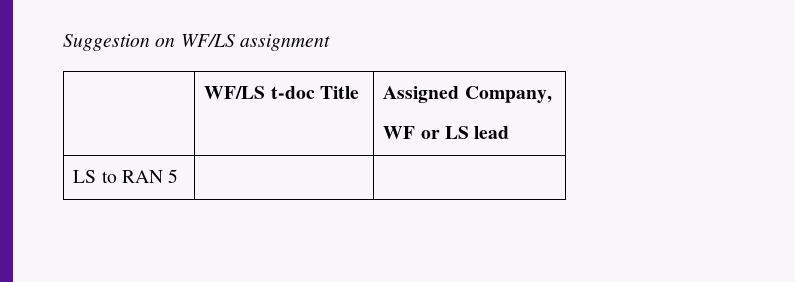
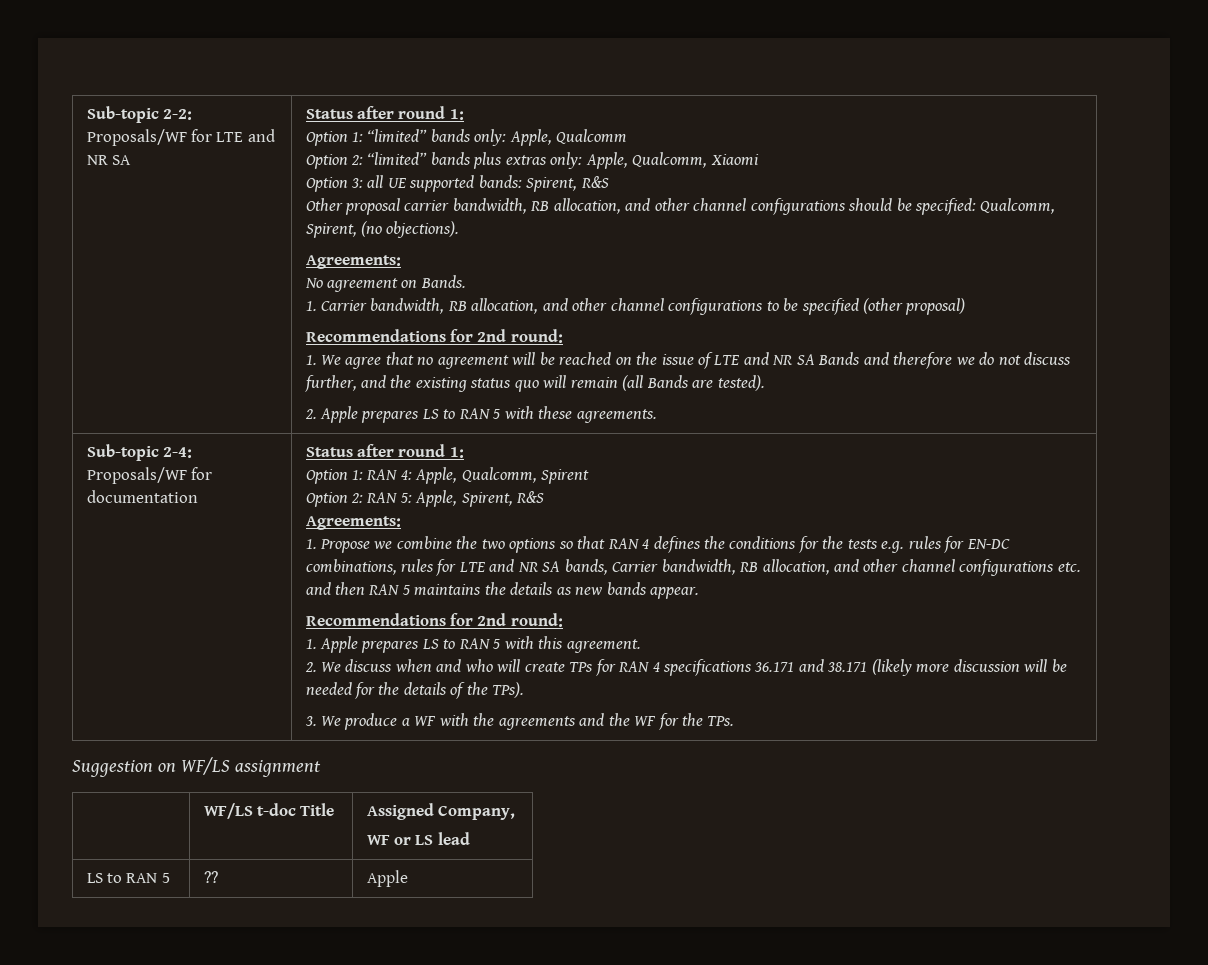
(63, 42) none -> [86,106,192,123] [86,129,275,146] [86,155,131,165] [305,106,464,120] [305,129,628,146] [305,152,759,169] [305,175,609,192] [305,198,1056,215] [305,221,460,238] [305,255,401,269] [304,275,466,292] [305,298,966,315] [305,329,563,343] [305,352,1071,369] [304,375,765,392] [304,406,657,423] [86,444,192,461] [86,467,212,484] [86,490,198,503] [305,444,464,458] [305,467,590,484] [305,490,545,507] [305,516,401,530] [305,536,1010,553] [305,559,1081,576] [305,582,700,599] [305,613,563,627] [305,636,641,653] [304,659,1067,676] [305,682,525,699] [304,713,735,730] Sub-topic 2-2: Proposals/WF for LTE and NR SA | Status after round 1: // Option 1: “limited” bands only: Apple, Qualcomm // Option 2: “limited” bands plus extras only: Apple, Qualcomm, Xiaomi // Option 3: all UE supported bands: Spirent, R&S // Other proposal carrier bandwidth, RB allocation, and other channel configurations should be specified: Qualcomm, Spirent, (no objections). // Agreements: // No agreement on Bands. // 1. Carrier bandwidth, RB allocation, and other channel configurations to be specified (other proposal) // Recommendations for 2nd round: // 1. We agree that no agreement will be reached on the issue of LTE and NR SA Bands and therefore we do not discuss further, and the existing status quo will remain (all Bands are tested). // 2. Apple prepares LS to RAN 5 with these agreements. // Sub-topic 2-4: Proposals/WF for documentation | Status after round 1: // Option 1: RAN 4: Apple, Qualcomm, Spirent // Option 2: RAN 5: Apple, Spirent, R&S // Agreements: // 1. Propose we combine the two options so that RAN 4 defines the conditions for the tests e.g. rules for EN-DC combinations, rules for LTE and NR SA bands, Carrier bandwidth, RB allocation, and other channel configurations etc. and then RAN 5 maintains the details as new bands appear. // Recommendations for 2nd round: // 1. Apple prepares LS to RAN 5 with this agreement. // 2. We discuss when and who will create TPs for RAN 4 specifications 36.171 and 38.171 (likely more discussion will be needed for the details of the TPs). // 3. We produce a WF with the agreements and the WF for the TPs. //
(179, 176) | -> [203,871,218,883] [366,870,408,887] ?? | Apple

